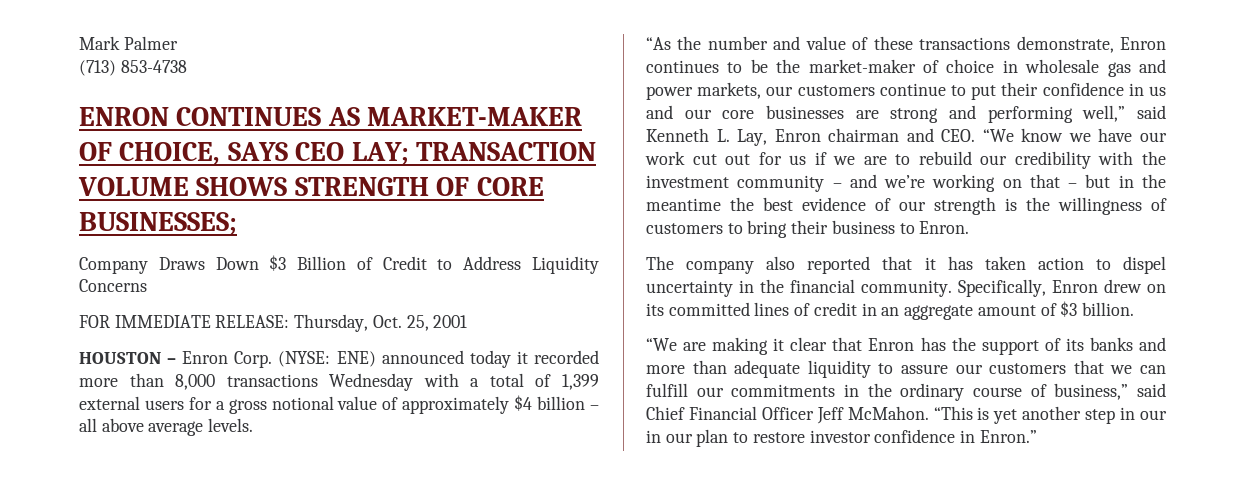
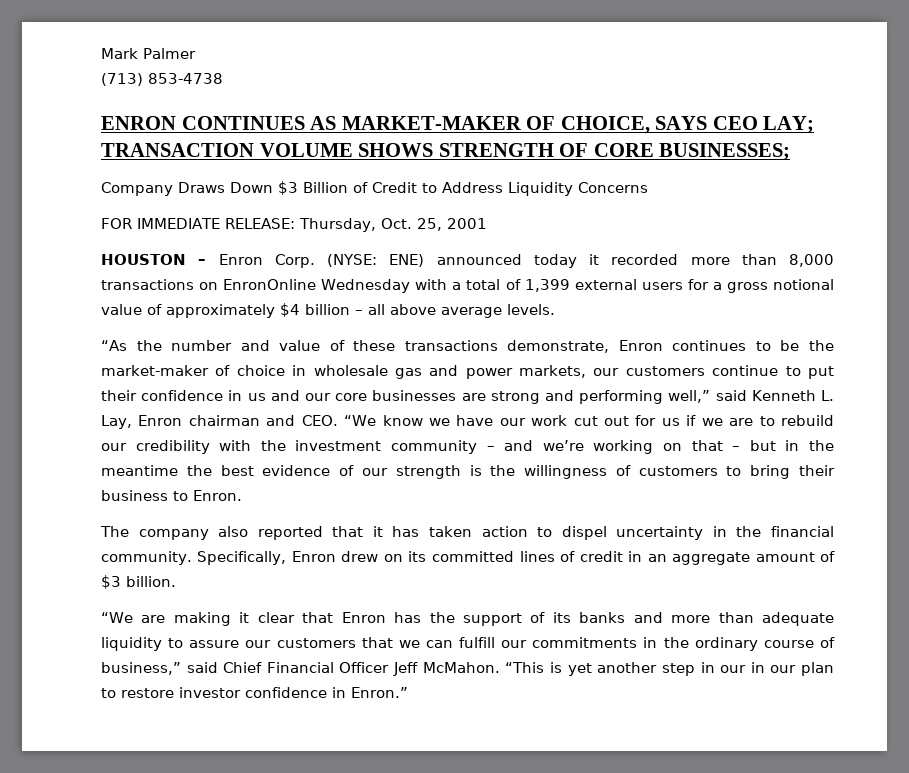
(318, 380) none -> [199,279,317,290] on EnronOnline

